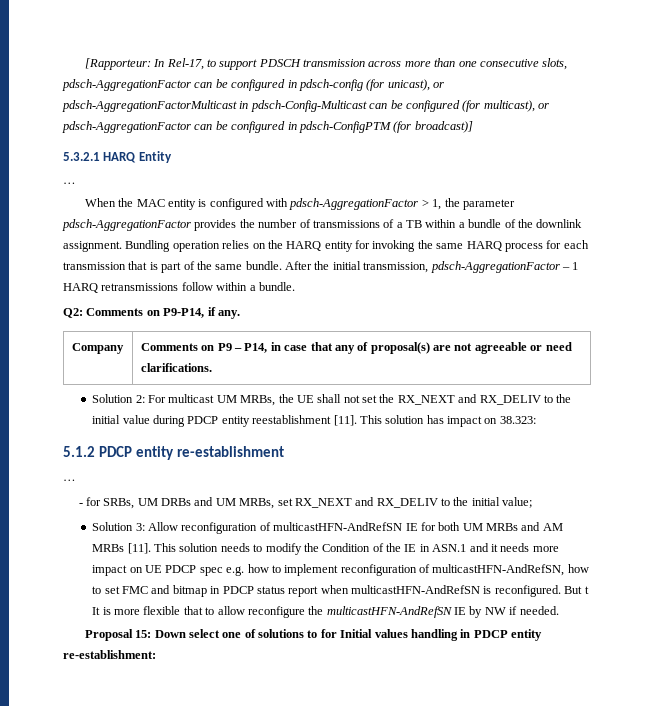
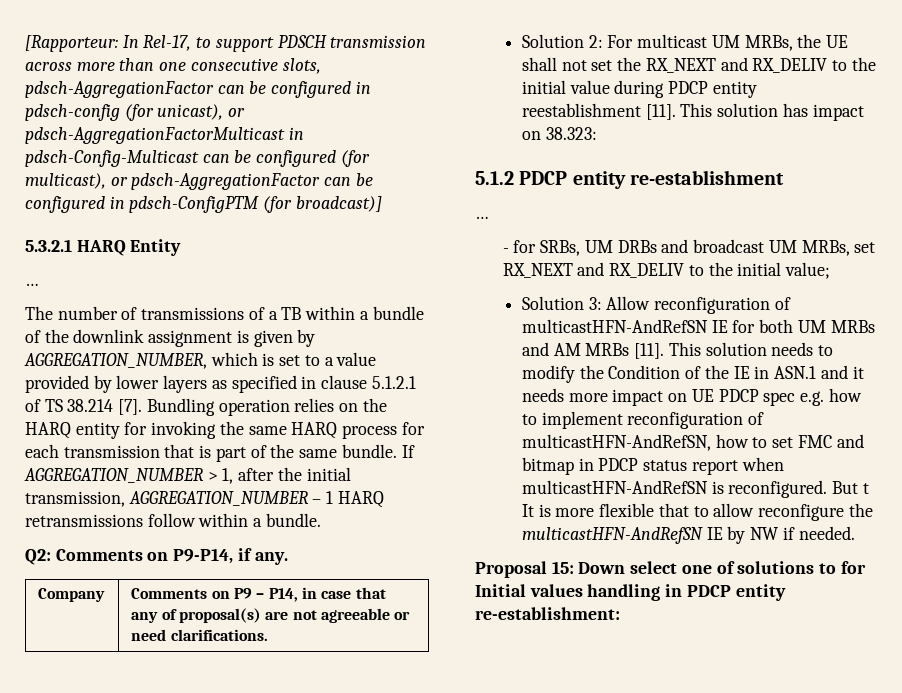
[84,198,515,210] [62,219,255,231] When the MAC entity is configured with pdsch-AggregationFactor > 1, the parameter pdsch-AggregationFactor provides the -> [25,306,53,320] The
[63,241,122,252] assignment. -> [148,329,316,347] [24,352,377,369] [25,375,416,393] [25,399,143,415] assignment is given by AGGREGATION_NUMBER, which is set to a value provided by lower layers as specified in clause 5.1.2.1 of TS 38.214 [7].
[285,261,312,270] After -> [401,445,415,458] [24,468,275,484] If AGGREGATION_NUMBER > 1, after
[430,261,560,273] pdsch-AggregationFactor -> [128,491,309,506] AGGREGATION_NUMBER
(214, 501) none -> [693,239,765,253] broadcast

